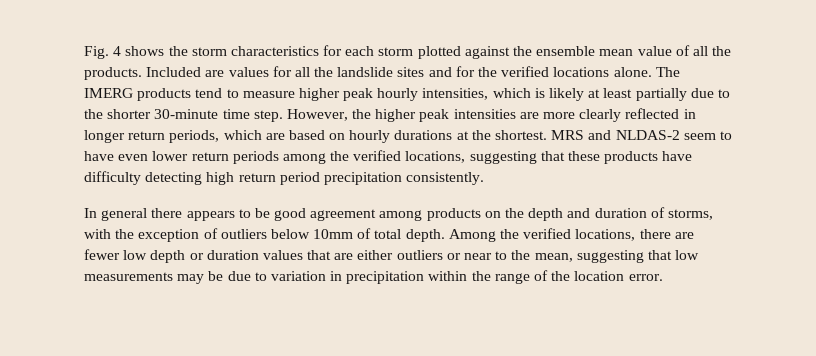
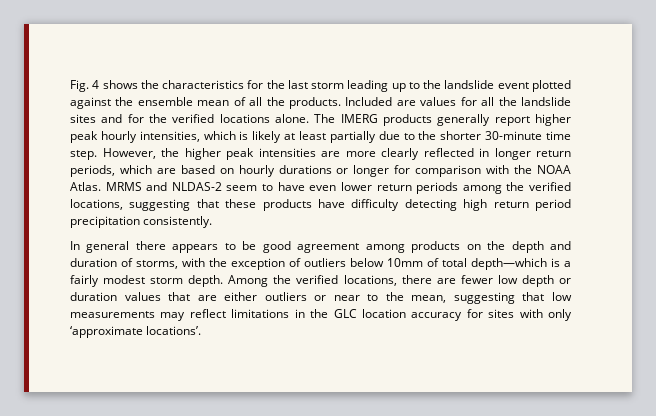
[191,47,227,56] storm -> (159, 84) none
[345,46,414,56] each storm -> [266,80,529,92] the last storm leading up to the landslide event
[637,46,672,56] value -> (230, 103) none
[195,88,295,98] tend to measure -> [437,114,530,126] generally report
[456,130,585,140] at the shortest. MRS -> [336,165,571,177] [70,182,142,191] or longer for comparison with the NOAA Atlas. MRMS
(402, 234) none -> [471,258,571,270] [70,275,184,287] depth—which is a fairly modest storm
[208,270,663,284] be due to variation in precipitation within the range of the location error. -> [189,309,573,321] [70,326,202,338] reflect limitations in the GLC location accuracy for sites with only ‘approximate locations’.

